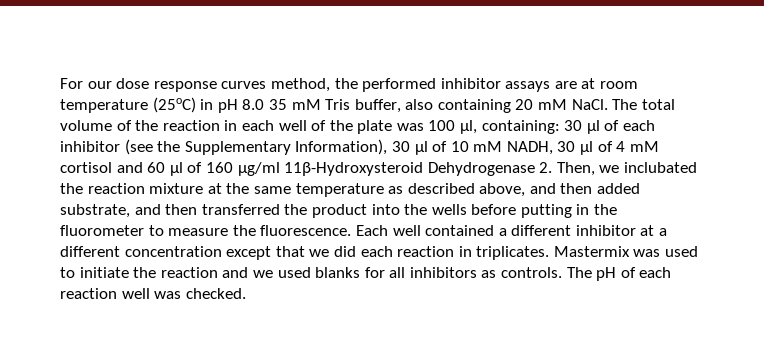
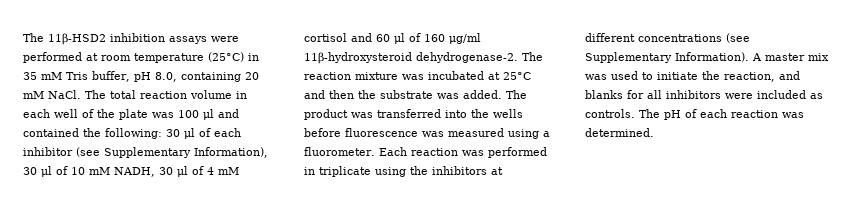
[60,78,639,92] [60,97,265,113] For our dose response curves method, the performed inhibitor assays are at room temperature (25oC) in pH 8.0 -> [23,33,239,45] [23,52,259,63] The 11β-HSD2 inhibition assays were performed at room temperature (25°C) in
[405,99,434,110] also -> [133,72,177,82] pH 8.0,
[60,120,220,131] volume of the reaction -> [140,90,232,99] reaction volume
[460,120,560,134] μl, containing: -> [203,109,239,120] [23,128,162,139] μl and contained the following:
[157,141,181,152] the -> (100, 152) none
[284,162,698,176] [60,183,641,197] [60,204,618,218] [60,225,668,236] [60,246,630,260] 11β-Hydroxysteroid Dehydrogenase 2. Then, we inclubated the reaction mixture at the same temperature as described above, and then added substrate, and then transferred the product into the wells before putting in the fluorometer to measure the fluorescence. Each well contained a different inhibitor at a different concentration except that we did each reaction in triplicates. Mastermix -> [304,52,543,64] [304,71,531,80] [304,90,527,99] [304,109,523,120] [304,128,550,139] [304,147,547,158] [304,166,503,177] [585,33,750,43] [585,52,829,63] 11β-hydroxysteroid dehydrogenase-2. The reaction mixture was incubated at 25°C and then the substrate was added. The product was transferred into the wells before fluorescence was measured using a fluorometer. Each reaction was performed in triplicate using the inhibitors at different concentrations (see Supplementary Information). A master mix
[160,267,311,278] reaction and we used -> [724,71,800,82] reaction, and
(477, 272) none -> [725,90,806,99] were included
[121,288,246,299] well was checked. -> [782,112,804,118] [585,128,654,137] was determined.

